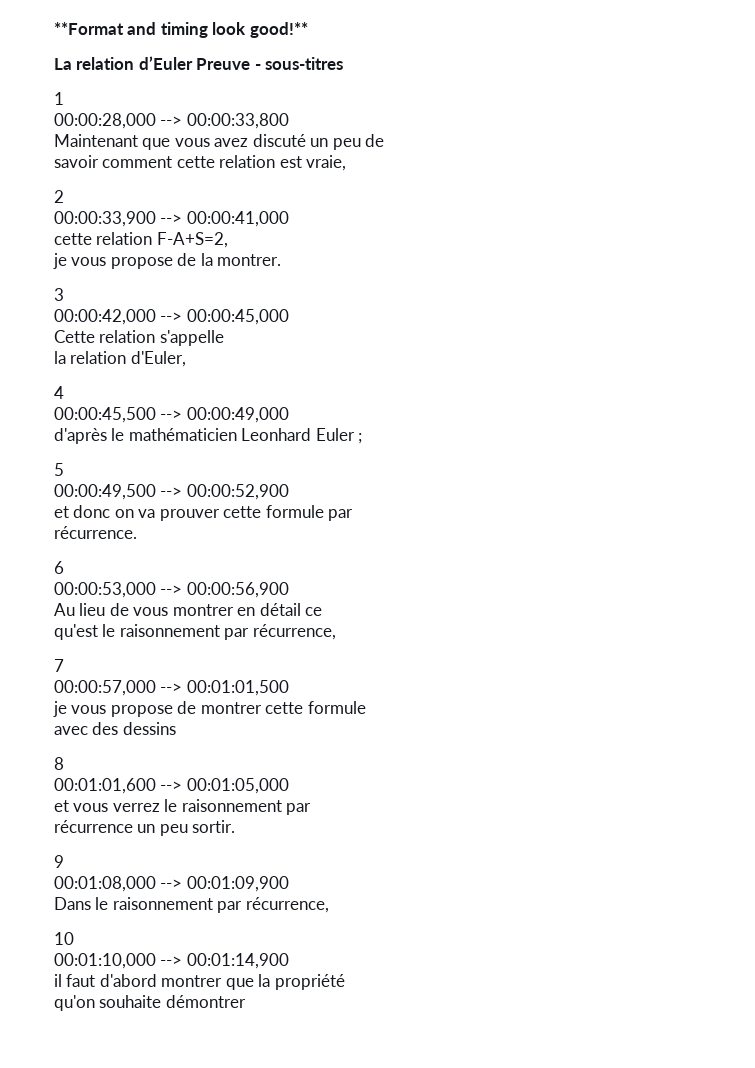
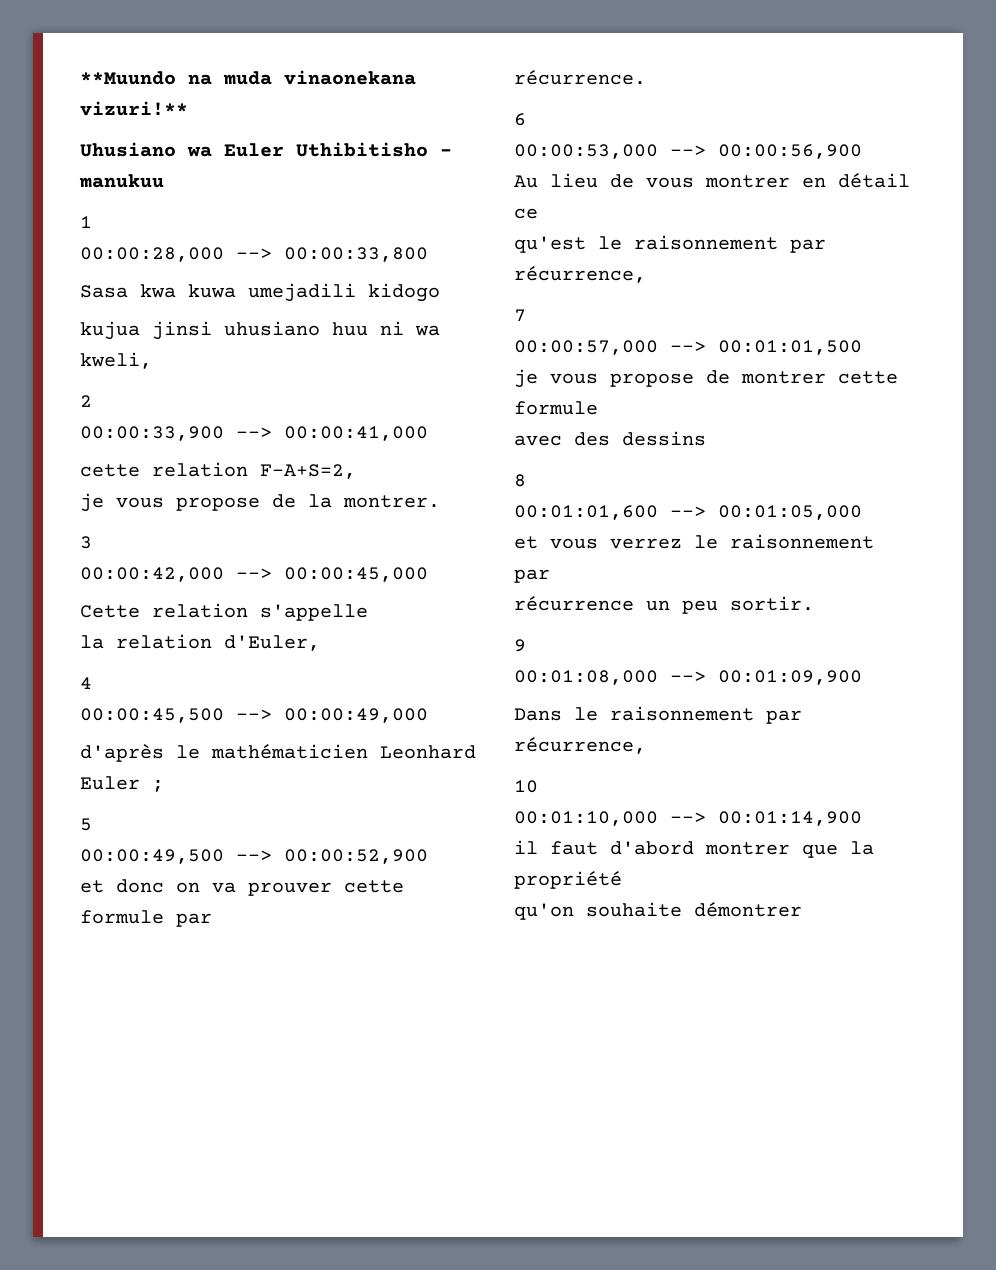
[54,22,308,38] [54,56,344,70] [54,92,64,105] [54,113,289,129] [54,134,385,150] [54,155,347,171] **Format and timing look good!** // La relation d’Euler Preuve - sous-titres // 1 // 00:00:28,000 --> 00:00:33,800 // Maintenant que vous avez discuté un peu de // savoir comment cette relation est vraie, -> [80,70,416,85] [80,101,188,116] [80,142,452,157] [79,174,164,188] [80,216,92,228] [80,247,428,262] [80,283,440,302] [80,321,440,340] [80,352,152,369] **Muundo na muda vinaonekana vizuri!** // Uhusiano wa Euler Uthibitisho - manukuu // 1 // 00:00:28,000 --> 00:00:33,800 // Sasa kwa kuwa umejadili kidogo // kujua jinsi uhusiano huu ni wa kweli,

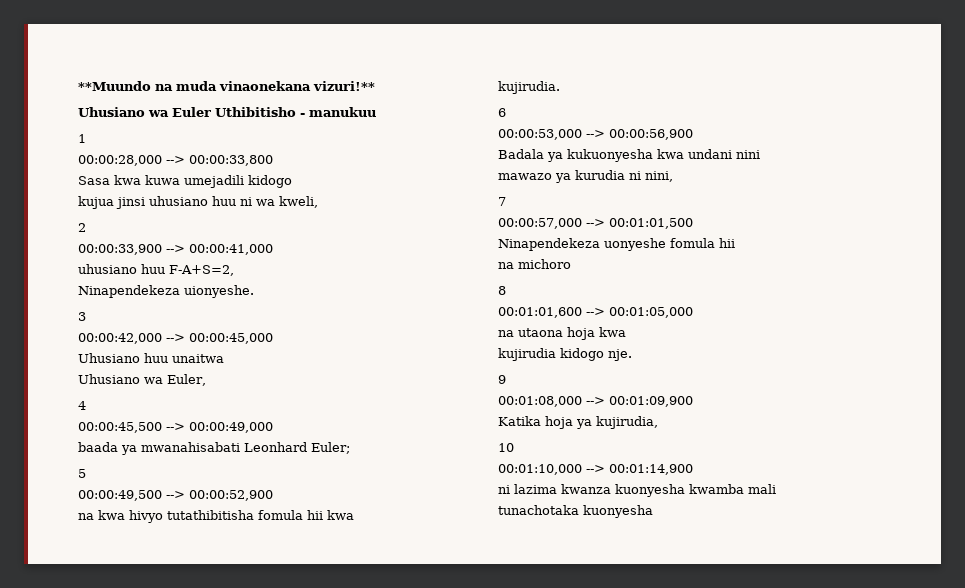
[80,462,248,477] cette relation -> [78,264,165,274] uhusiano huu
[80,493,440,512] [80,536,92,549] [80,567,428,582] [80,603,368,621] [80,634,320,651] [80,677,92,689] [80,708,428,723] [80,744,476,762] [80,776,164,792] [80,818,92,831] [80,849,428,864] [80,879,404,896] [80,910,212,927] [514,70,646,85] [514,113,526,126] [514,144,862,159] [514,173,910,188] [514,208,538,219] [514,235,826,253] [514,266,646,283] [514,309,526,322] [514,340,862,355] [514,369,898,388] [514,401,598,415] [514,431,706,446] [514,474,526,487] [514,505,862,520] [514,534,874,549] [514,569,550,583] [514,596,814,614] je vous propose de la montrer. // 3 // 00:00:42,000 --> 00:00:45,000 // Cette relation s'appelle // la relation d'Euler, // 4 // 00:00:45,500 --> 00:00:49,000 // d'après le mathématicien Leonhard Euler ; // 5 // 00:00:49,500 --> 00:00:52,900 // et donc on va prouver cette formule par // récurrence. // 6 // 00:00:53,000 --> 00:00:56,900 // Au lieu de vous montrer en détail ce // qu'est le raisonnement par récurrence, // 7 // 00:00:57,000 --> 00:01:01,500 // je vous propose de montrer cette formule // avec des dessins // 8 // 00:01:01,600 --> 00:01:05,000 // et vous verrez le raisonnement par // récurrence un peu sortir. -> [78,285,254,298] [78,312,86,321] [78,333,273,344] [78,353,224,363] [78,374,206,386] [78,401,86,410] [78,422,273,433] [78,442,350,455] [78,469,86,478] [78,490,273,501] [78,510,354,523] [498,81,560,94] [498,108,506,117] [498,129,693,140] [498,149,760,162] [498,170,673,183] [498,197,506,206] [498,218,693,229] [498,238,735,251] [498,259,571,269] [498,286,506,295] [498,307,693,318] [498,327,626,340] [498,348,632,361] Ninapendekeza uionyeshe. // 3 // 00:00:42,000 --> 00:00:45,000 // Uhusiano huu unaitwa // Uhusiano wa Euler, // 4 // 00:00:45,500 --> 00:00:49,000 // baada ya mwanahisabati Leonhard Euler; // 5 // 00:00:49,500 --> 00:00:52,900 // na kwa hivyo tutathibitisha fomula hii kwa // kujirudia. // 6 // 00:00:53,000 --> 00:00:56,900 // Badala ya kukuonyesha kwa undani nini // mawazo ya kurudia ni nini, // 7 // 00:00:57,000 --> 00:01:01,500 // Ninapendekeza uonyeshe fomula hii // na michoro // 8 // 00:01:01,600 --> 00:01:05,000 // na utaona hoja kwa // kujirudia kidogo nje.
[514,706,802,724] [514,737,646,754] Dans le raisonnement par récurrence, -> [498,416,658,429] Katika hoja ya kujirudia,
[514,840,874,858] [514,871,622,889] [514,902,802,920] il faut d'abord montrer que la propriété // qu'on souhaite démontrer -> [498,484,776,497] [498,505,653,518] ni lazima kwanza kuonyesha kwamba mali // tunachotaka kuonyesha

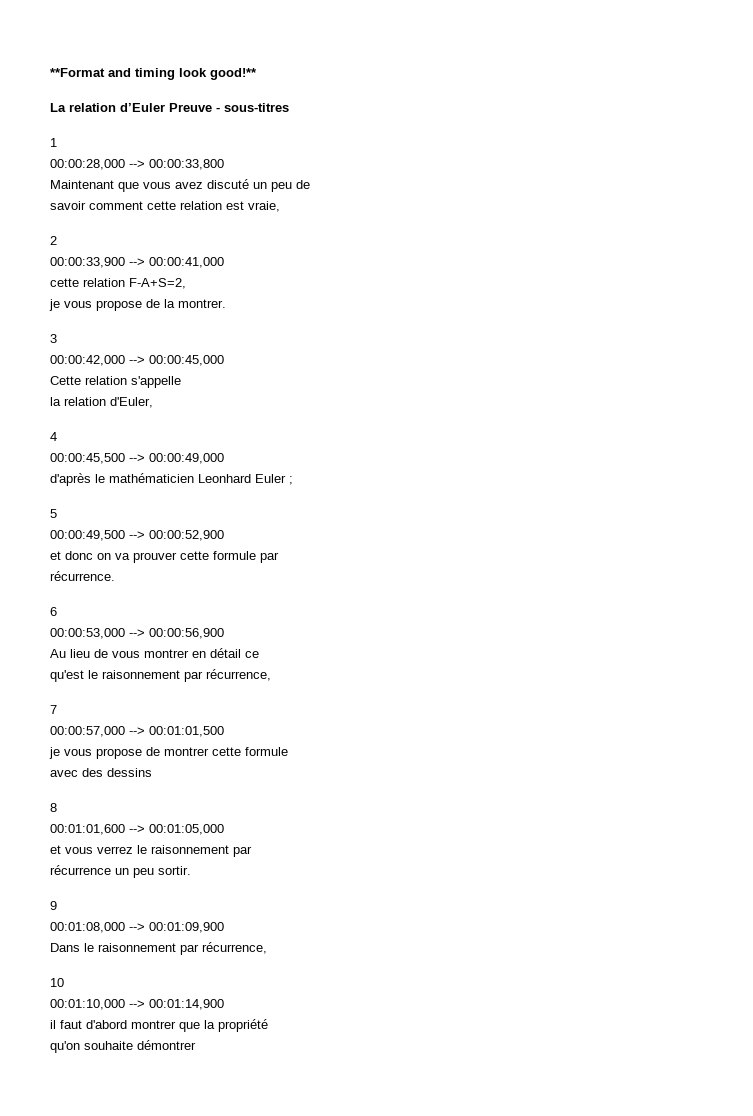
[78,81,375,91] [78,107,376,117] [78,134,86,143] [78,155,273,166] [78,175,292,188] [78,196,318,209] **Muundo na muda vinaonekana vizuri!** // Uhusiano wa Euler Uthibitisho - manukuu // 1 // 00:00:28,000 --> 00:00:33,800 // Sasa kwa kuwa umejadili kidogo // kujua jinsi uhusiano huu ni wa kweli, -> [50,68,257,80] [50,103,289,112] [50,138,57,147] [50,159,224,170] [50,179,310,192] [50,201,280,212] **Format and timing look good!** // La relation d’Euler Preuve - sous-titres // 1 // 00:00:28,000 --> 00:00:33,800 // Maintenant que vous avez discuté un peu de // savoir comment cette relation est vraie,
[78,264,165,274] uhusiano huu -> [50,278,125,287] cette relation
[78,285,254,298] [78,312,86,321] [78,333,273,344] [78,353,224,363] [78,374,206,386] [78,401,86,410] [78,422,273,433] [78,442,350,455] [78,469,86,478] [78,490,273,501] [78,510,354,523] [498,81,560,94] [498,108,506,117] [498,129,693,140] [498,149,760,162] [498,170,673,183] [498,197,506,206] [498,218,693,229] [498,238,735,251] [498,259,571,269] [498,286,506,295] [498,307,693,318] [498,327,626,340] [498,348,632,361] Ninapendekeza uionyeshe. // 3 // 00:00:42,000 --> 00:00:45,000 // Uhusiano huu unaitwa // Uhusiano wa Euler, // 4 // 00:00:45,500 --> 00:00:49,000 // baada ya mwanahisabati Leonhard Euler; // 5 // 00:00:49,500 --> 00:00:52,900 // na kwa hivyo tutathibitisha fomula hii kwa // kujirudia. // 6 // 00:00:53,000 --> 00:00:56,900 // Badala ya kukuonyesha kwa undani nini // mawazo ya kurudia ni nini, // 7 // 00:00:57,000 --> 00:01:01,500 // Ninapendekeza uonyeshe fomula hii // na michoro // 8 // 00:01:01,600 --> 00:01:05,000 // na utaona hoja kwa // kujirudia kidogo nje. -> [49,299,226,311] [50,334,57,343] [50,355,224,366] [50,376,181,388] [50,397,153,408] [50,432,57,441] [50,453,224,464] [50,473,293,486] [50,509,57,518] [50,530,224,541] [50,551,279,563] [50,571,115,581] [50,607,57,616] [50,628,224,639] [50,648,259,658] [50,669,271,682] [50,705,57,714] [50,726,224,737] [49,747,288,759] [50,768,152,777] [50,803,57,812] [50,824,224,835] [50,845,252,857] [50,865,191,878] je vous propose de la montrer. // 3 // 00:00:42,000 --> 00:00:45,000 // Cette relation s'appelle // la relation d'Euler, // 4 // 00:00:45,500 --> 00:00:49,000 // d'après le mathématicien Leonhard Euler ; // 5 // 00:00:49,500 --> 00:00:52,900 // et donc on va prouver cette formule par // récurrence. // 6 // 00:00:53,000 --> 00:00:56,900 // Au lieu de vous montrer en détail ce // qu'est le raisonnement par récurrence, // 7 // 00:00:57,000 --> 00:01:01,500 // je vous propose de montrer cette formule // avec des dessins // 8 // 00:01:01,600 --> 00:01:05,000 // et vous verrez le raisonnement par // récurrence un peu sortir.
[498,416,658,429] Katika hoja ya kujirudia, -> [50,942,267,955] Dans le raisonnement par récurrence,
[498,484,776,497] [498,505,653,518] ni lazima kwanza kuonyesha kwamba mali // tunachotaka kuonyesha -> [50,1019,268,1032] [50,1040,196,1053] il faut d'abord montrer que la propriété // qu'on souhaite démontrer

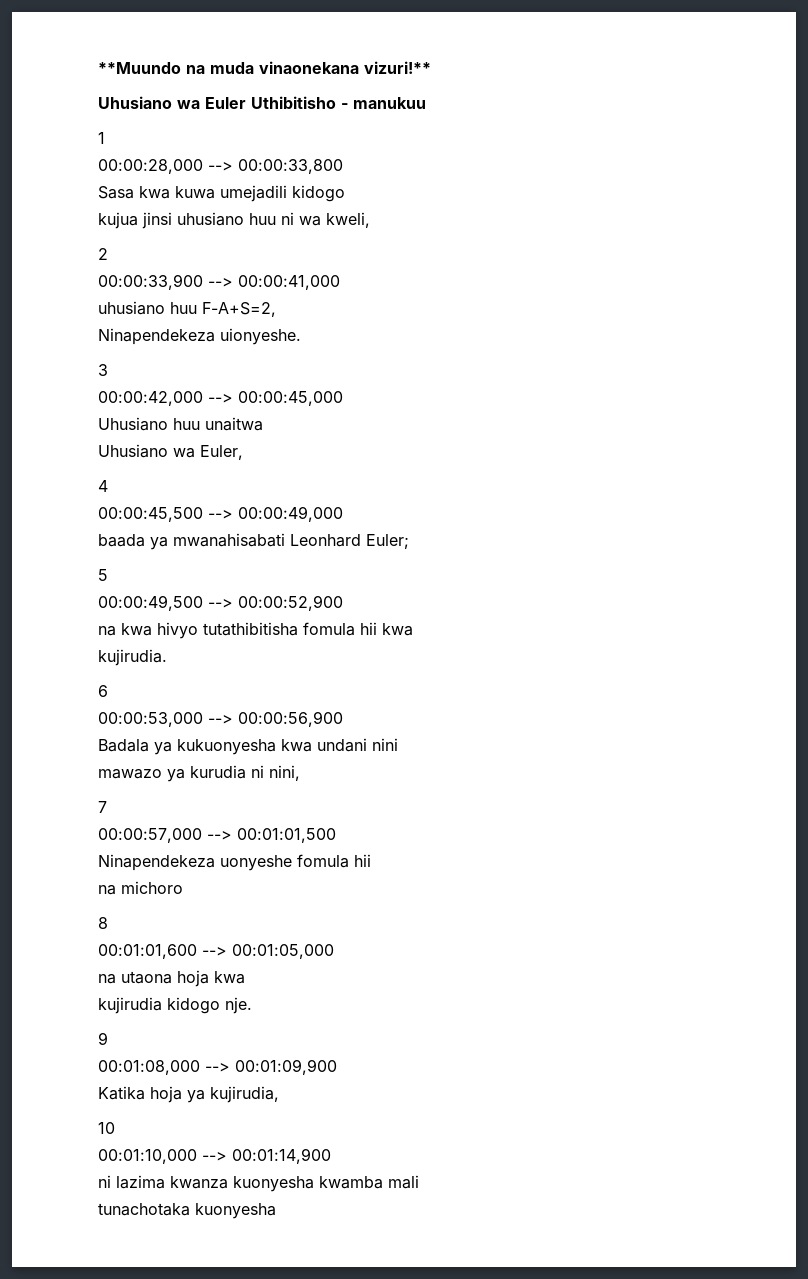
[50,68,257,80] [50,103,289,112] [50,138,57,147] [50,159,224,170] [50,179,310,192] [50,201,280,212] **Format and timing look good!** // La relation d’Euler Preuve - sous-titres // 1 // 00:00:28,000 --> 00:00:33,800 // Maintenant que vous avez discuté un peu de // savoir comment cette relation est vraie, -> [98,61,431,74] [98,96,426,109] [98,132,105,144] [98,159,343,174] [98,185,345,202] [98,212,370,229] **Muundo na muda vinaonekana vizuri!** // Uhusiano wa Euler Uthibitisho - manukuu // 1 // 00:00:28,000 --> 00:00:33,800 // Sasa kwa kuwa umejadili kidogo // kujua jinsi uhusiano huu ni wa kweli,
[50,278,125,287] cette relation -> [98,301,197,315] uhusiano huu
[49,299,226,311] [50,334,57,343] [50,355,224,366] [50,376,181,388] [50,397,153,408] [50,432,57,441] [50,453,224,464] [50,473,293,486] [50,509,57,518] [50,530,224,541] [50,551,279,563] [50,571,115,581] [50,607,57,616] [50,628,224,639] [50,648,259,658] [50,669,271,682] [50,705,57,714] [50,726,224,737] [49,747,288,759] [50,768,152,777] [50,803,57,812] [50,824,224,835] [50,845,252,857] [50,865,191,878] je vous propose de la montrer. // 3 // 00:00:42,000 --> 00:00:45,000 // Cette relation s'appelle // la relation d'Euler, // 4 // 00:00:45,500 --> 00:00:49,000 // d'après le mathématicien Leonhard Euler ; // 5 // 00:00:49,500 --> 00:00:52,900 // et donc on va prouver cette formule par // récurrence. // 6 // 00:00:53,000 --> 00:00:56,900 // Au lieu de vous montrer en détail ce // qu'est le raisonnement par récurrence, // 7 // 00:00:57,000 --> 00:01:01,500 // je vous propose de montrer cette formule // avec des dessins // 8 // 00:01:01,600 --> 00:01:05,000 // et vous verrez le raisonnement par // récurrence un peu sortir. -> [98,328,301,345] [98,364,108,376] [98,391,343,406] [98,417,263,431] [98,444,243,460] [98,480,108,492] [98,506,343,522] [98,533,409,550] [98,569,108,581] [98,595,343,611] [98,622,413,639] [98,649,167,666] [98,685,108,697] [98,711,343,727] [98,738,398,755] [98,765,300,782] [98,801,107,813] [98,828,336,843] [98,854,371,871] [98,881,183,895] [98,917,108,929] [98,944,334,959] [98,970,245,987] [98,997,252,1014] Ninapendekeza uionyeshe. // 3 // 00:00:42,000 --> 00:00:45,000 // Uhusiano huu unaitwa // Uhusiano wa Euler, // 4 // 00:00:45,500 --> 00:00:49,000 // baada ya mwanahisabati Leonhard Euler; // 5 // 00:00:49,500 --> 00:00:52,900 // na kwa hivyo tutathibitisha fomula hii kwa // kujirudia. // 6 // 00:00:53,000 --> 00:00:56,900 // Badala ya kukuonyesha kwa undani nini // mawazo ya kurudia ni nini, // 7 // 00:00:57,000 --> 00:01:01,500 // Ninapendekeza uonyeshe fomula hii // na michoro // 8 // 00:01:01,600 --> 00:01:05,000 // na utaona hoja kwa // kujirudia kidogo nje.
[50,942,267,955] Dans le raisonnement par récurrence, -> [98,1086,279,1103] Katika hoja ya kujirudia,
[50,1019,268,1032] [50,1040,196,1053] il faut d'abord montrer que la propriété // qu'on souhaite démontrer -> [98,1175,419,1192] [98,1203,276,1219] ni lazima kwanza kuonyesha kwamba mali // tunachotaka kuonyesha

